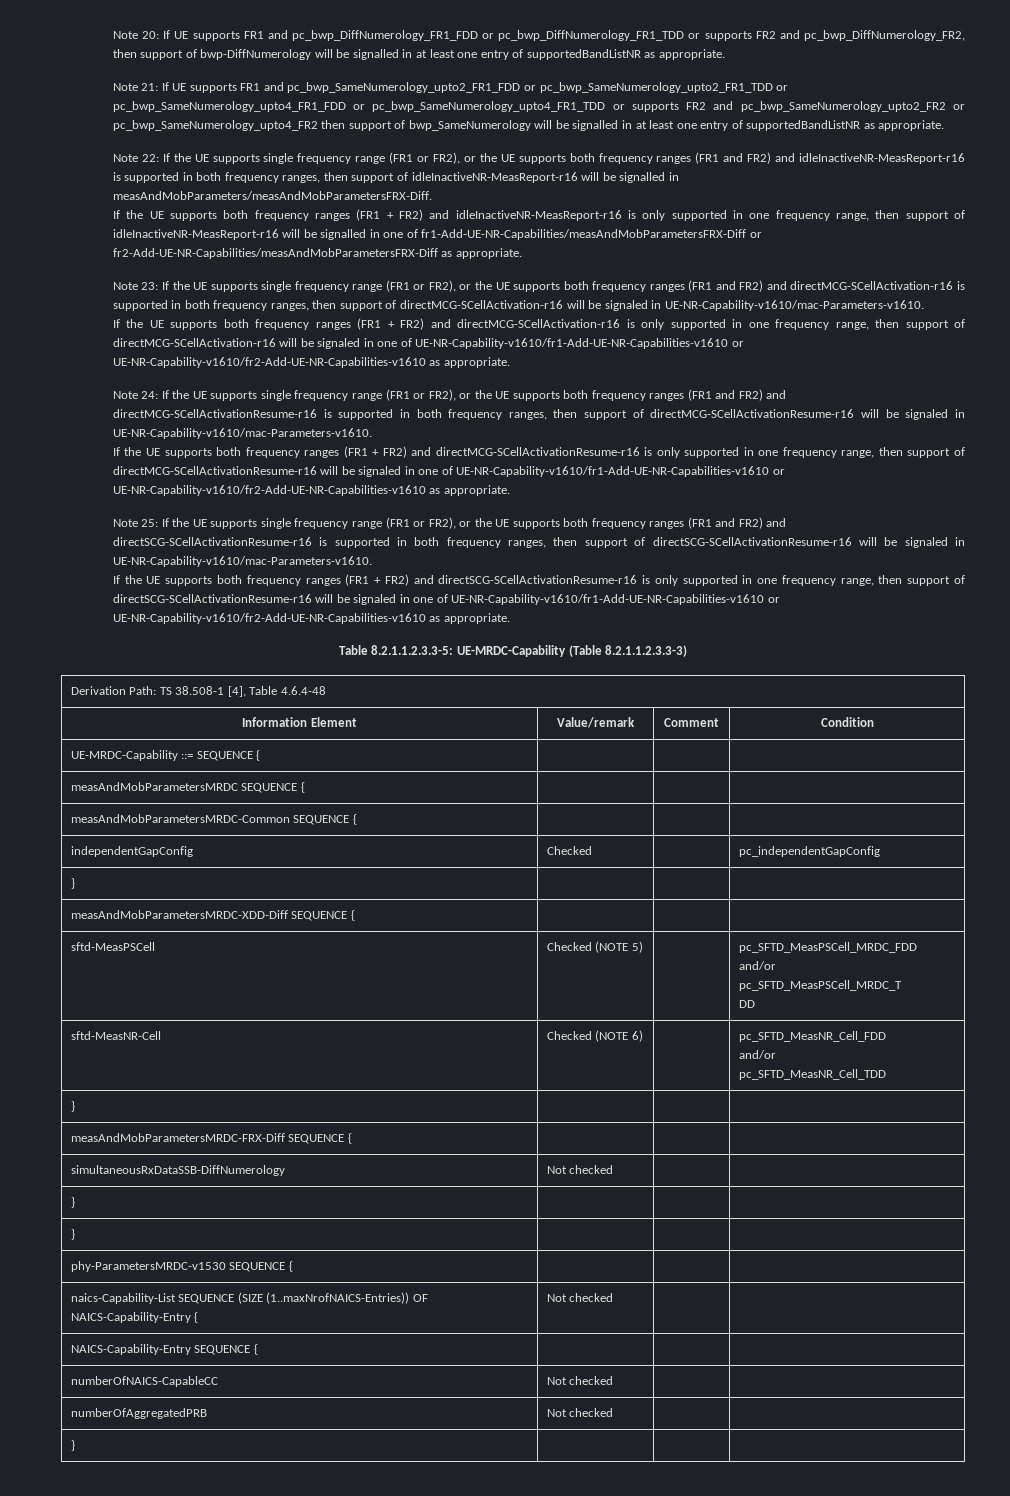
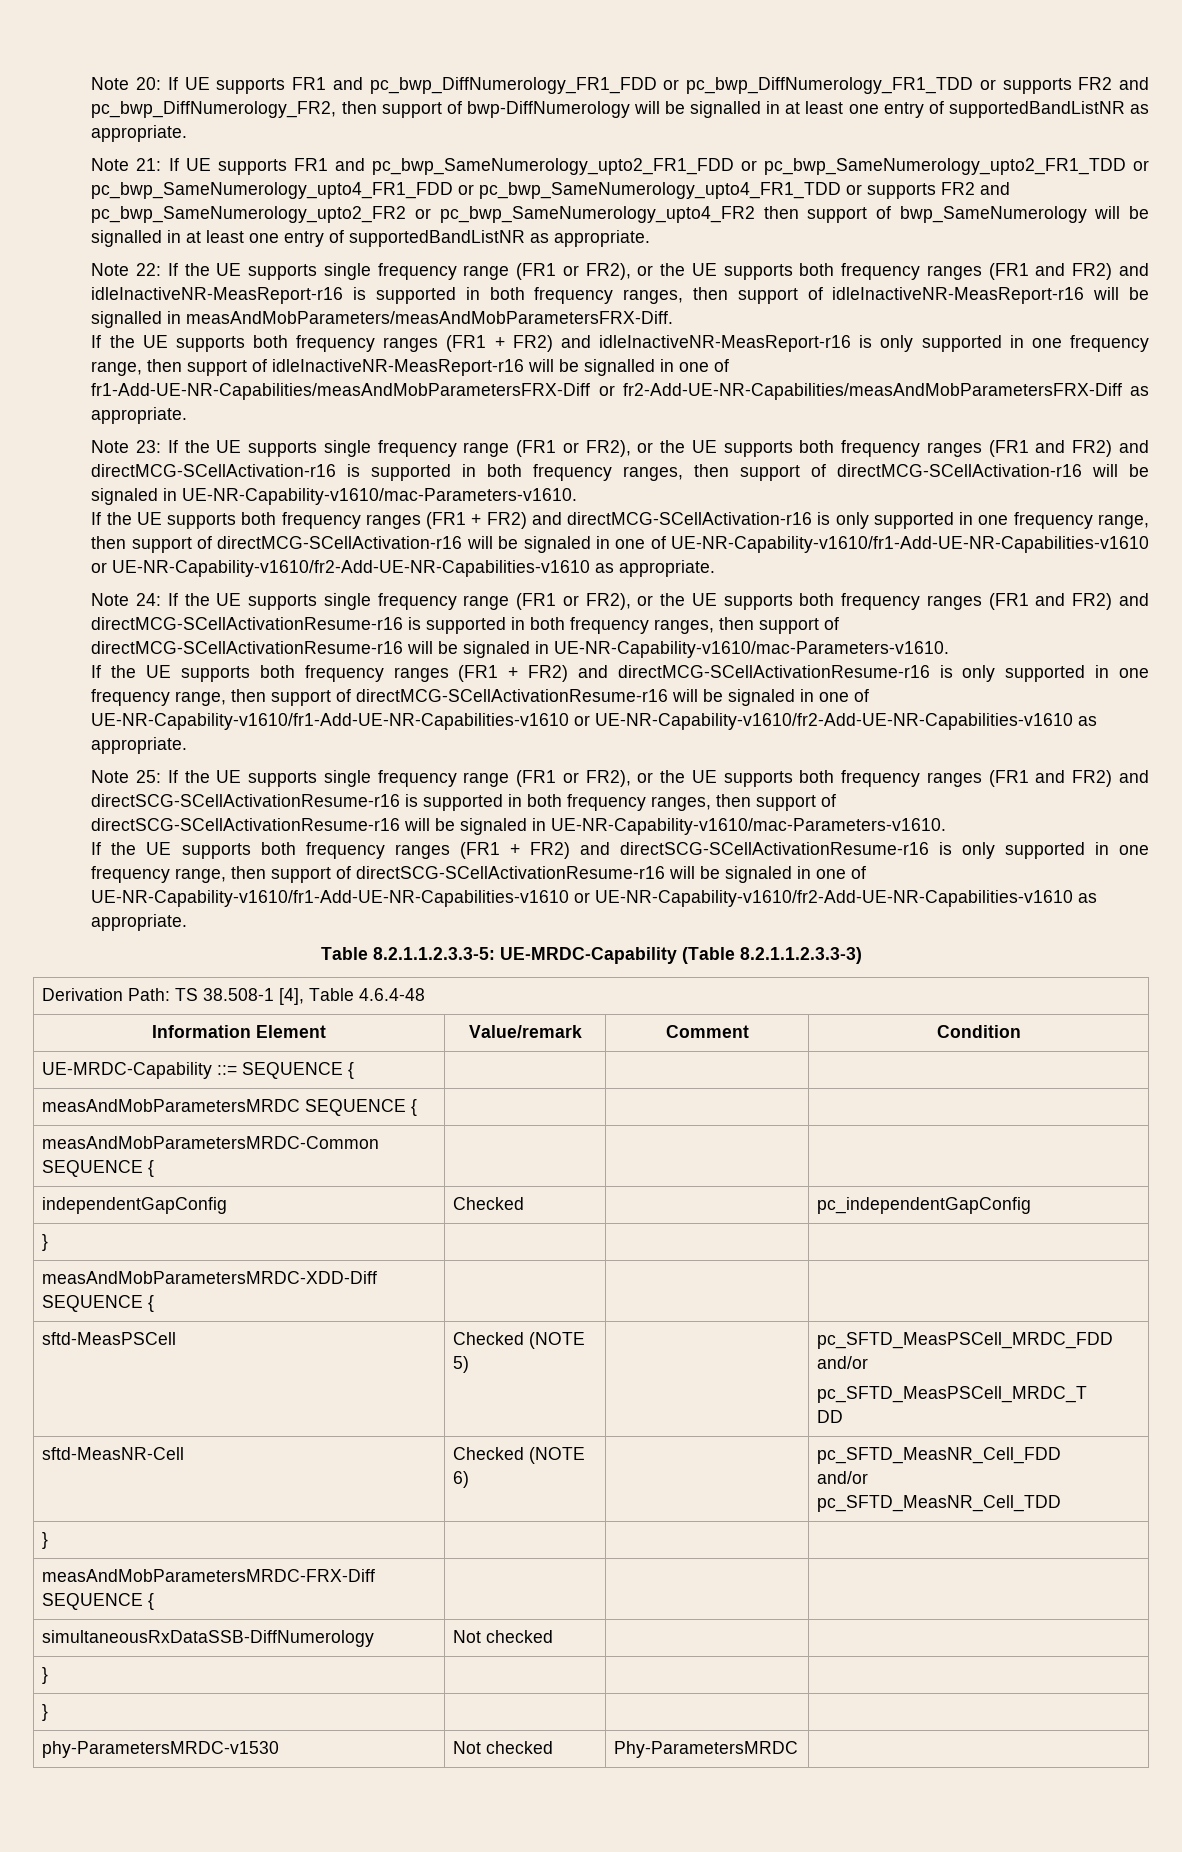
[229,1261,293,1272] [70,1292,428,1304] [70,1312,199,1323] [546,1293,614,1302] [70,1344,258,1355] [70,1376,218,1387] [546,1376,614,1385] [70,1408,207,1419] [546,1408,614,1417] [70,1440,75,1451] SEQUENCE { | | | // naics-Capability-List SEQUENCE (SIZE (1..maxNrofNAICS-Entries)) OF NAICS-Capability-Entry { | Not checked | | // NAICS-Capability-Entry SEQUENCE { | | | // numberOfNAICS-CapableCC | Not checked | | // numberOfAggregatedPRB | Not checked | | // } | | -> [453,1741,554,1754] [614,1741,799,1758] | Not checked | Phy-ParametersMRDC

